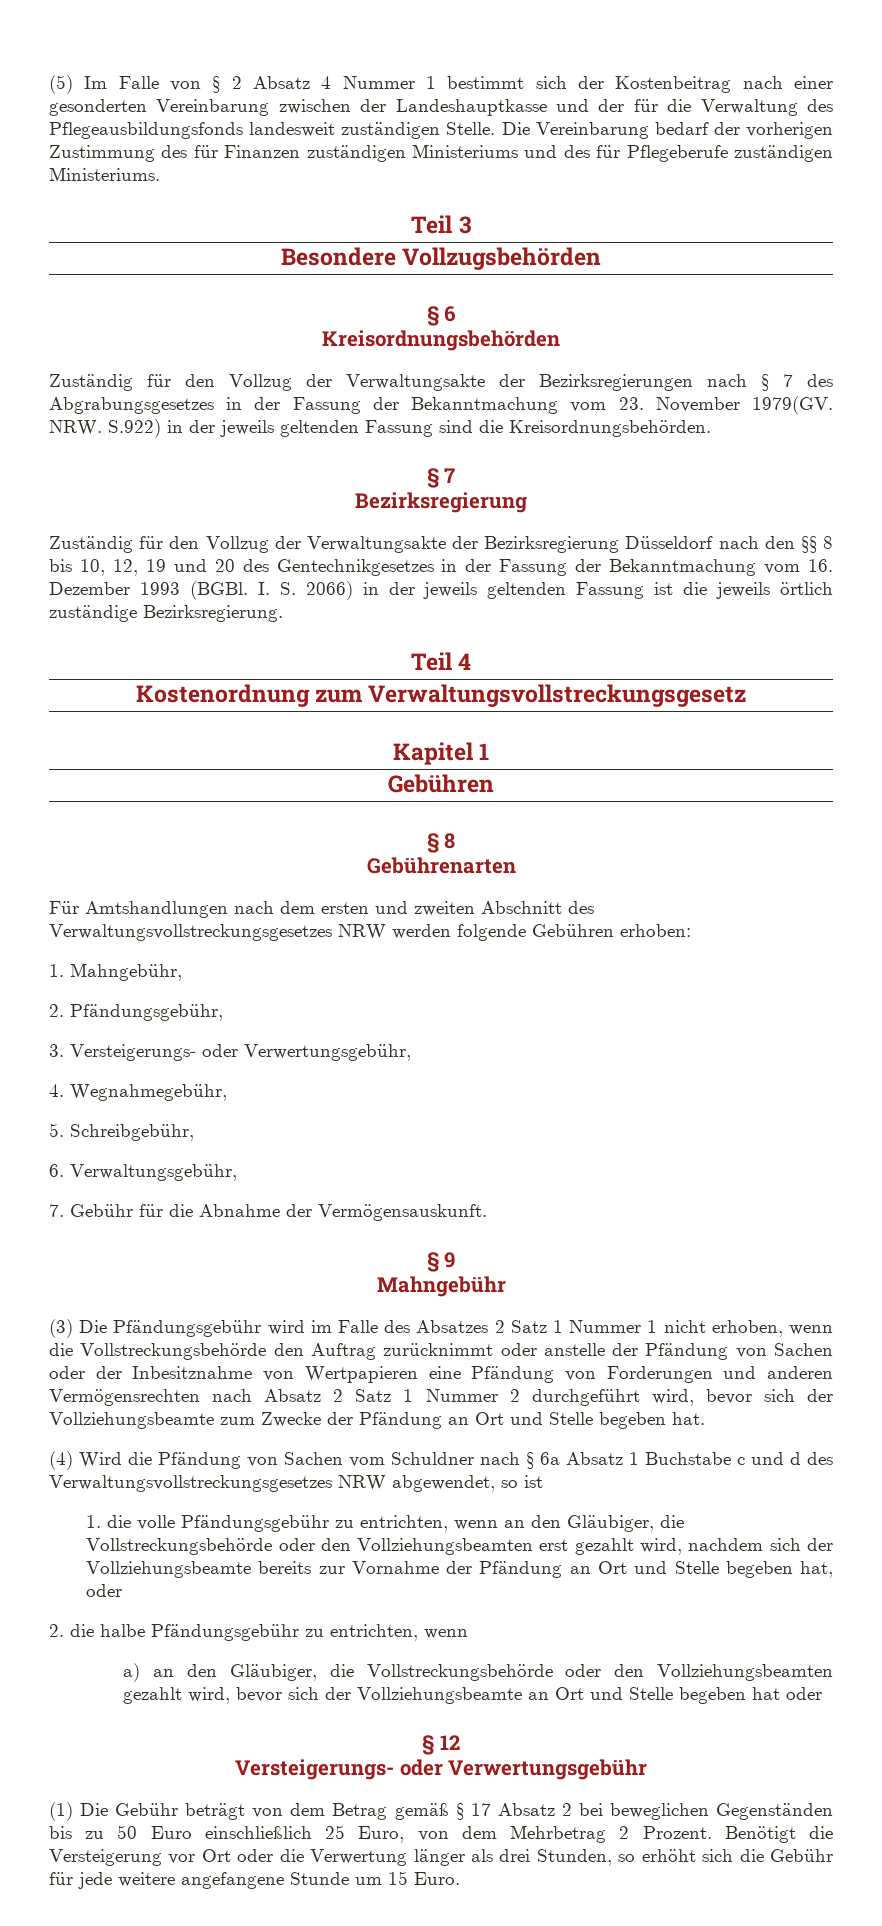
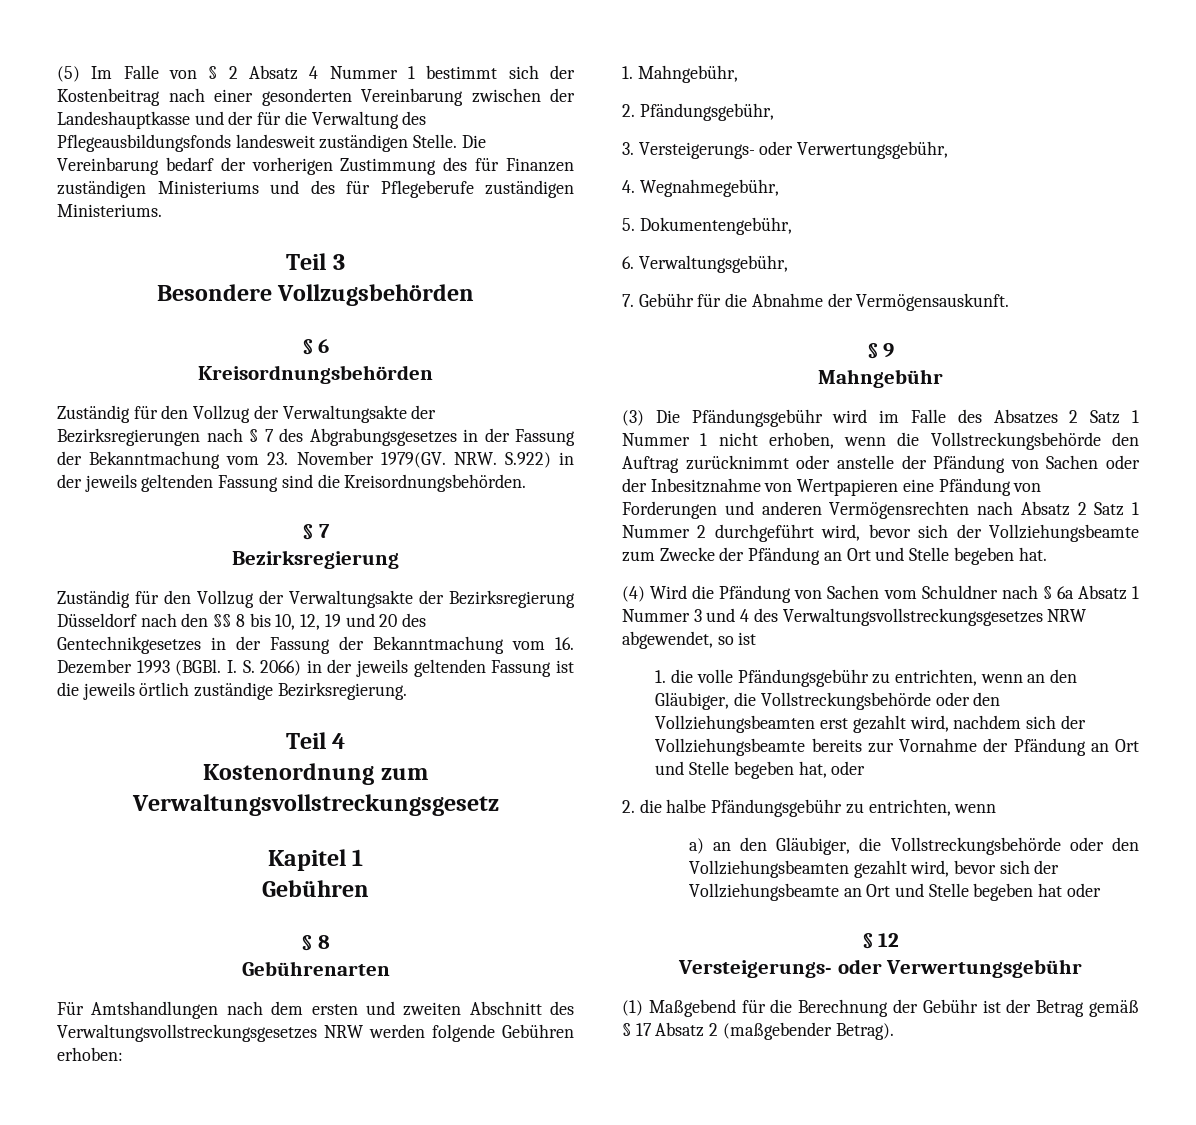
[70,1124,194,1141] Schreibgebühr, -> [639,217,792,235] Dokumentengebühr,
[645,1452,801,1465] Buchstabe c und d -> [622,608,750,622] Nummer 3 und 4
[80,1803,326,1820] Die Gebühr beträgt von dem -> [648,999,1032,1017] Maßgebend für die Berechnung der Gebühr ist der
[578,1803,833,1820] [49,1825,834,1843] [49,1849,834,1866] [49,1871,460,1889] bei beweglichen Gegenständen bis zu 50 Euro einschließlich 25 Euro, von dem Mehrbetrag 2 Prozent. Benötigt die Versteigerung vor Ort oder die Verwertung länger als drei Stunden, so erhöht sich die Gebühr für jede weitere angefangene Stunde um 15 Euro. -> [722,1022,894,1040] (maßgebender Betrag).

